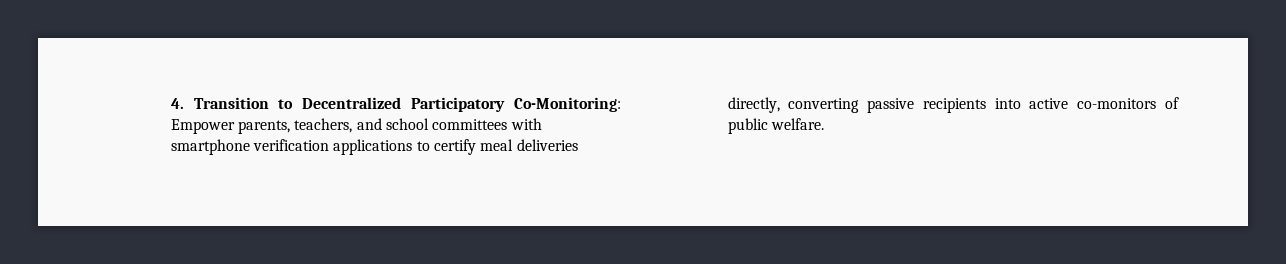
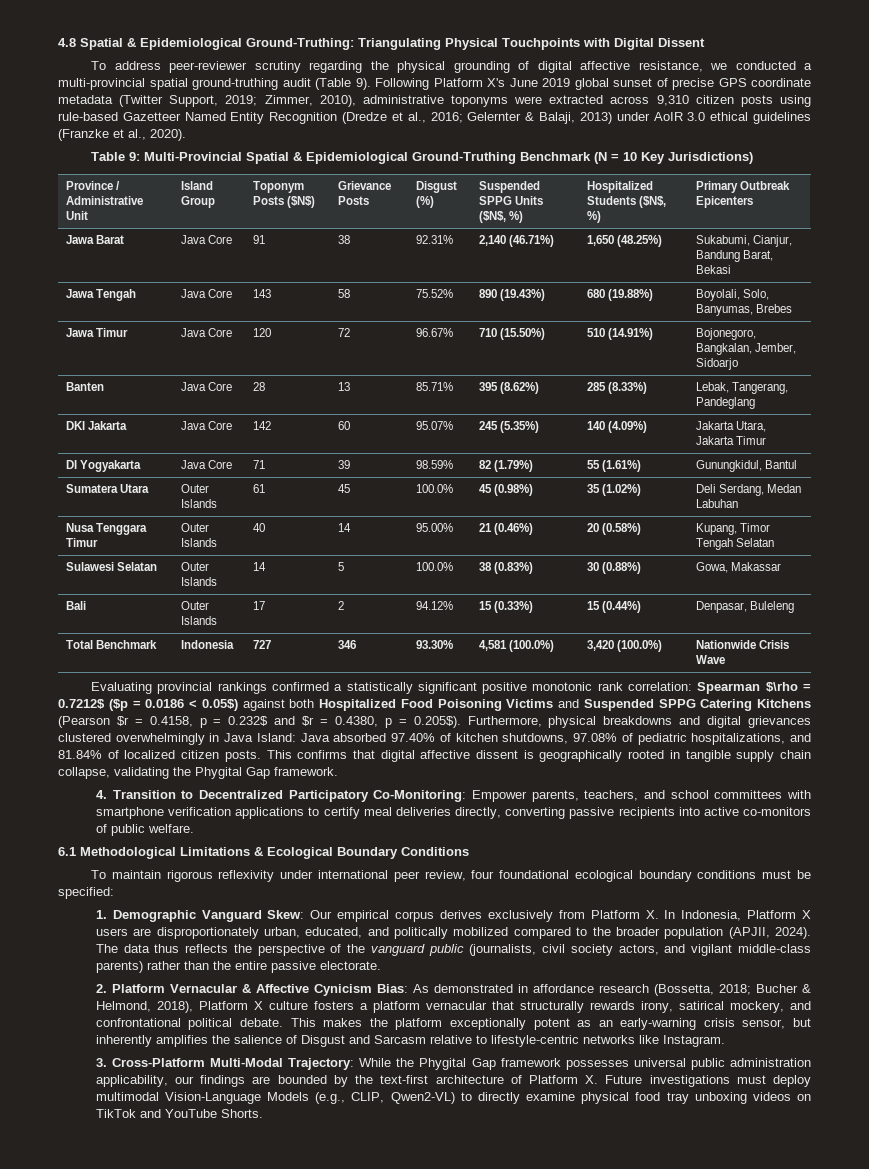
(170, 103) none -> [58,38,705,50] [91,61,813,73] [58,78,811,90] [58,95,811,107] [58,112,812,124] [58,129,186,141] [91,152,754,164] [65,181,120,190] [65,196,143,205] [65,211,88,220] [180,181,213,190] [180,196,215,208] [252,181,304,193] [252,196,315,208] [337,181,391,190] [337,196,369,205] [415,181,457,193] [415,196,434,208] [478,181,540,193] [478,196,543,205] [478,211,523,223] [586,181,653,193] [586,196,666,208] [586,211,601,223] [695,181,790,193] [695,196,753,208] [65,235,124,244] [180,235,232,244] [252,235,265,244] [337,235,350,244] [415,235,453,244] [478,235,554,247] [586,235,662,247] [695,235,792,247] [695,250,773,262] [695,265,731,274] [65,289,136,301] [180,289,232,298] [252,289,271,298] [337,289,350,298] [415,289,453,298] [478,289,545,301] [586,289,653,301] [695,289,769,301] [695,304,792,316] [65,328,128,337] [180,328,232,337] [252,328,271,337] [337,328,350,337] [415,328,453,337] [478,328,545,340] [586,328,653,340] [695,328,756,340] [695,343,796,355] [695,358,738,370] [65,382,104,391] [180,382,232,391] [252,382,265,391] [337,382,350,391] [415,382,453,391] [478,382,539,394] [586,382,647,394] [695,382,788,394] [695,397,755,409] [65,421,127,430] [180,421,232,430] [252,421,271,430] [337,421,350,430] [415,421,453,430] [478,421,539,433] [586,421,647,433] [695,421,766,432] [695,436,766,445] [65,460,141,472] [180,460,232,469] [252,460,265,469] [337,460,350,469] [415,460,453,469] [478,460,533,472] [586,460,641,472] [695,460,797,472] [65,484,149,493] [180,484,209,493] [180,499,217,508] [252,484,265,493] [337,484,350,493] [415,484,453,493] [478,484,533,496] [586,484,641,496] [695,484,801,496] [695,499,738,508] [65,523,147,535] [65,538,98,547] [180,523,209,532] [180,538,217,547] [252,523,265,532] [337,523,351,532] [415,523,453,532] [478,523,533,535] [586,523,641,535] [695,523,770,535] [695,538,774,550] [65,562,157,571] [180,562,209,571] [180,577,217,586] [252,562,266,571] [337,562,344,571] [415,562,453,571] [478,562,533,574] [586,562,641,574] [695,562,781,573] [65,601,86,610] [180,601,209,610] [180,616,217,625] [252,601,265,610] [337,601,344,610] [415,601,453,610] [478,601,533,613] [586,601,641,613] [695,601,794,613] [65,640,157,649] [180,640,234,649] [252,640,271,649] [337,640,356,649] [415,640,453,649] [478,640,554,652] [586,640,662,652] [695,640,789,649] [695,655,725,664] [91,682,812,694] [58,699,811,711] [58,716,812,728] [58,733,812,745] [58,750,812,762] [58,767,338,779] 4.8 Spatial & Epidemiological Ground-Truthing: Triangulating Physical Touchpoints with Digital Dissent // To address peer-reviewer scrutiny regarding the physical grounding of digital affective resistance, we conducted a multi-provincial spatial ground-truthing audit (Table 9). Following Platform X's June 2019 global sunset of precise GPS coordinate metadata (Twitter Support, 2019; Zimmer, 2010), administrative toponyms were extracted across 9,310 citizen posts using rule-based Gazetteer Named Entity Recognition (Dredze et al., 2016; Gelernter & Balaji, 2013) under AoIR 3.0 ethical guidelines (Franzke et al., 2020). // Table 9: Multi-Provincial Spatial & Epidemiological Ground-Truthing Benchmark (N = 10 Key Jurisdictions) // Province / Administrative Unit | Island Group | Toponym Posts ($N$) | Grievance Posts | Disgust (%) | Suspended SPPG Units ($N$, %) | Hospitalized Students ($N$, %) | Primary Outbreak Epicenters // Jawa Barat | Java Core | 91 | 38 | 92.31% | 2,140 (46.71%) | 1,650 (48.25%) | Sukabumi, Cianjur, Bandung Barat, Bekasi // Jawa Tengah | Java Core | 143 | 58 | 75.52% | 890 (19.43%) | 680 (19.88%) | Boyolali, Solo, Banyumas, Brebes // Jawa Timur | Java Core | 120 | 72 | 96.67% | 710 (15.50%) | 510 (14.91%) | Bojonegoro, Bangkalan, Jember, Sidoarjo // Banten | Java Core | 28 | 13 | 85.71% | 395 (8.62%) | 285 (8.33%) | Lebak, Tangerang, Pandeglang // DKI Jakarta | Java Core | 142 | 60 | 95.07% | 245 (5.35%) | 140 (4.09%) | Jakarta Utara, Jakarta Timur // DI Yogyakarta | Java Core | 71 | 39 | 98.59% | 82 (1.79%) | 55 (1.61%) | Gunungkidul, Bantul // Sumatera Utara | Outer Islands | 61 | 45 | 100.0% | 45 (0.98%) | 35 (1.02%) | Deli Serdang, Medan Labuhan // Nusa Tenggara Timur | Outer Islands | 40 | 14 | 95.00% | 21 (0.46%) | 20 (0.58%) | Kupang, Timor Tengah Selatan // Sulawesi Selatan | Outer Islands | 14 | 5 | 100.0% | 38 (0.83%) | 30 (0.88%) | Gowa, Makassar // Bali | Outer Islands | 17 | 2 | 94.12% | 15 (0.33%) | 15 (0.44%) | Denpasar, Buleleng // Total Benchmark | Indonesia | 727 | 346 | 93.30% | 4,581 (100.0%) | 3,420 (100.0%) | Nationwide Crisis Wave // Evaluating provincial rankings confirmed a statistically significant positive monotonic rank correlation: Spearman $\rho = 0.7212$ ($p = 0.0186 < 0.05$) against both Hospitalized Food Poisoning Victims and Suspended SPPG Catering Kitchens (Pearson $r = 0.4158, p = 0.232$ and $r = 0.4380, p = 0.205$). Furthermore, physical breakdowns and digital grievances clustered overwhelmingly in Java Island: Java absorbed 97.40% of kitchen shutdowns, 97.08% of pediatric hospitalizations, and 81.84% of localized citizen posts. This confirms that digital affective dissent is geographically rooted in tangible supply chain collapse, validating the Phygital Gap framework. //
(825, 124) none -> [58,847,469,859] [91,870,811,882] [58,887,114,899] [95,910,811,922] [95,927,812,939] [95,944,811,956] [95,961,381,973] [95,984,811,996] [95,1001,811,1013] [95,1018,811,1030] [95,1035,725,1047] [95,1058,812,1070] [95,1075,811,1087] [95,1092,811,1104] [95,1109,263,1118] // 6.1 Methodological Limitations & Ecological Boundary Conditions // To maintain rigorous reflexivity under international peer review, four foundational ecological boundary conditions must be specified: // 1. Demographic Vanguard Skew: Our empirical corpus derives exclusively from Platform X. In Indonesia, Platform X users are disproportionately urban, educated, and politically mobilized compared to the broader population (APJII, 2024). The data thus reflects the perspective of the vanguard public (journalists, civil society actors, and vigilant middle-class parents) rather than the entire passive electorate. // 2. Platform Vernacular & Affective Cynicism Bias: As demonstrated in affordance research (Bossetta, 2018; Bucher & Helmond, 2018), Platform X culture fosters a platform vernacular that structurally rewards irony, satirical mockery, and confrontational political debate. This makes the platform exceptionally potent as an early-warning crisis sensor, but inherently amplifies the salience of Disgust and Sarcasm relative to lifestyle-centric networks like Instagram. // 3. Cross-Platform Multi-Modal Trajectory: While the Phygital Gap framework possesses universal public administration applicability, our findings are bounded by the text-first architecture of Platform X. Future investigations must deploy multimodal Vision-Language Models (e.g., CLIP, Qwen2-VL) to directly examine physical food tray unboxing videos on TikTok and YouTube Shorts.

